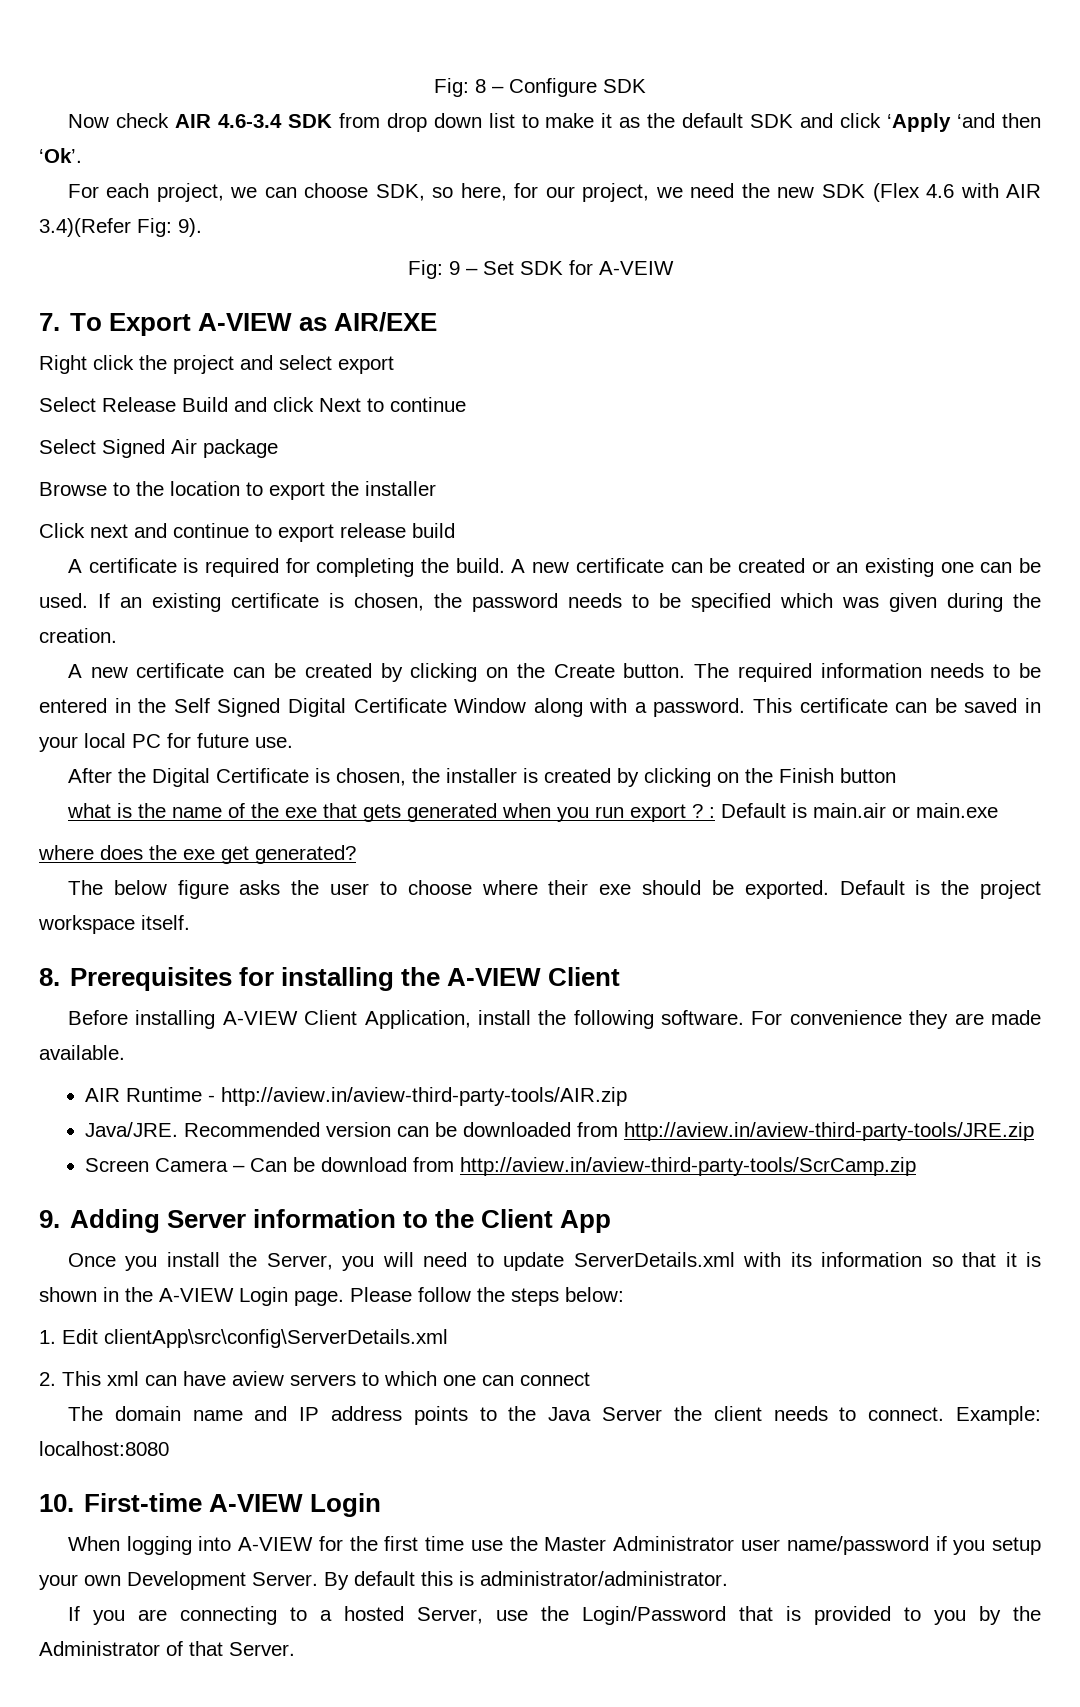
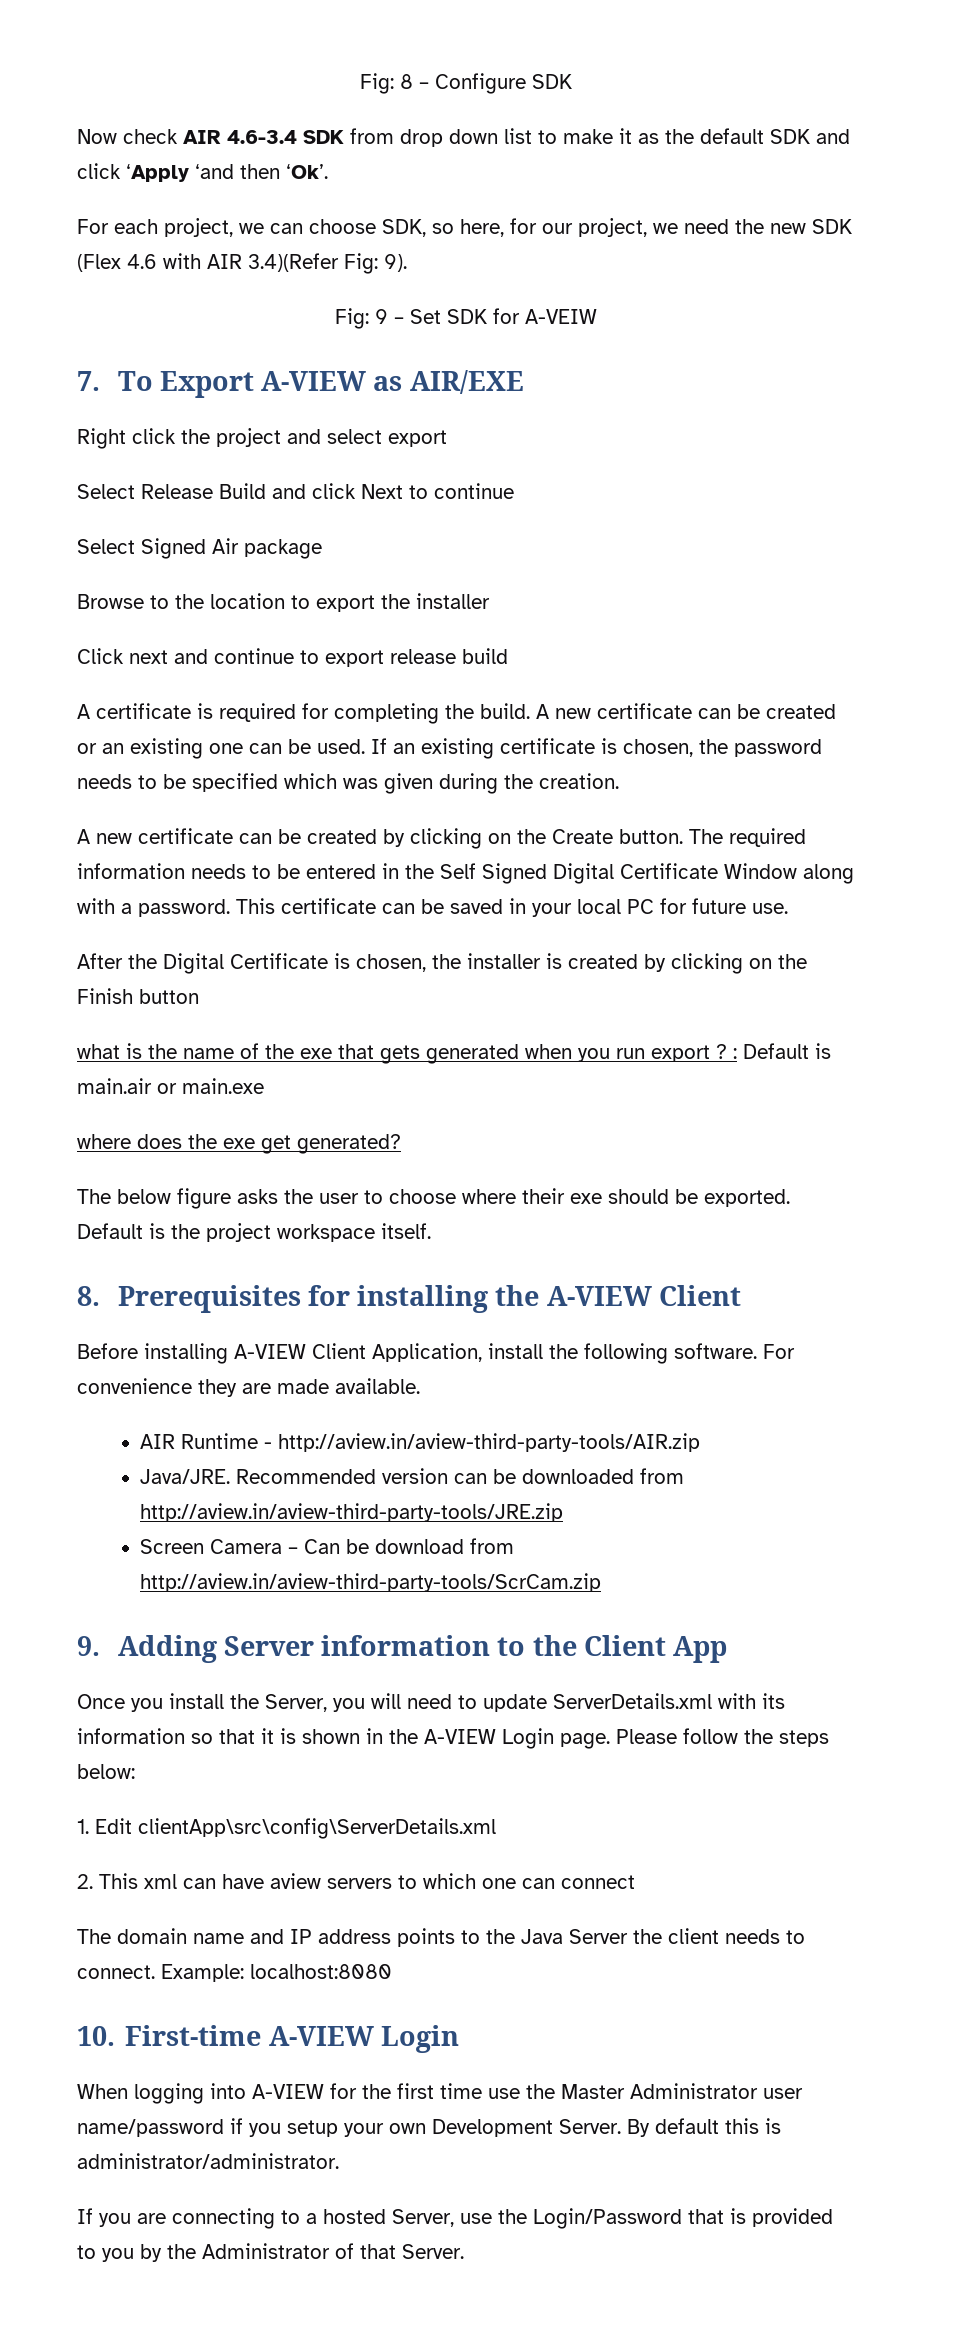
[460,1157,917,1176] http://aview.in/aview-third-party-tools/ScrCamp.zip -> [140,1573,602,1592] http://aview.in/aview-third-party-tools/ScrCam.zip

